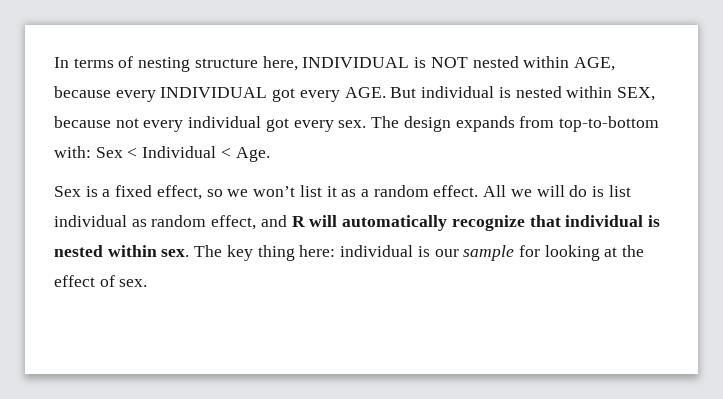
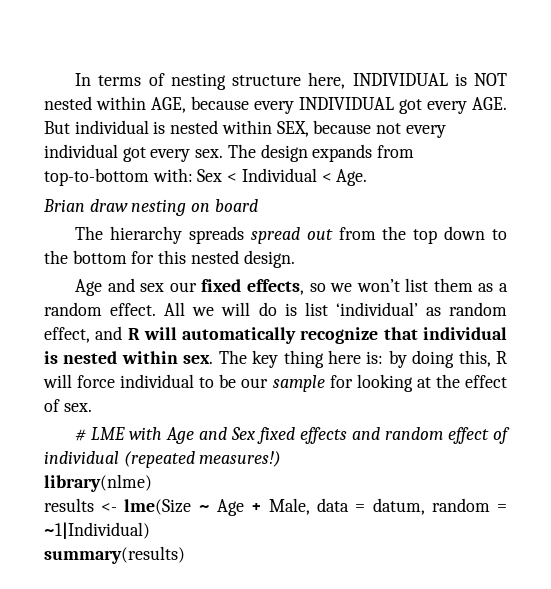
[54,185,202,200] Sex is a fixed effect, -> [43,199,258,216] [75,226,507,244] [44,250,295,268] [75,278,305,296] Brian draw nesting on board // The hierarchy spreads spread out from the top down to the bottom for this nested design. // Age and sex our fixed effects,
[326,186,337,197] it -> [433,278,473,292] them
[54,215,127,227] individual -> [335,302,418,316] ‘individual’
[299,245,430,257] here: individual is -> [327,350,508,368] [43,374,237,388] here is: by doing this, R will force individual to be
(148, 283) none -> [75,427,511,444] [44,451,282,468] [44,474,152,492] [44,498,508,516] [44,522,150,539] [44,546,185,564] // # LME with Age and Sex fixed effects and random effect of individual (repeated measures!) // library(nlme) // results <- lme(Size ~ Age + Male, data = datum, random = ~1|Individual) // summary(results)

